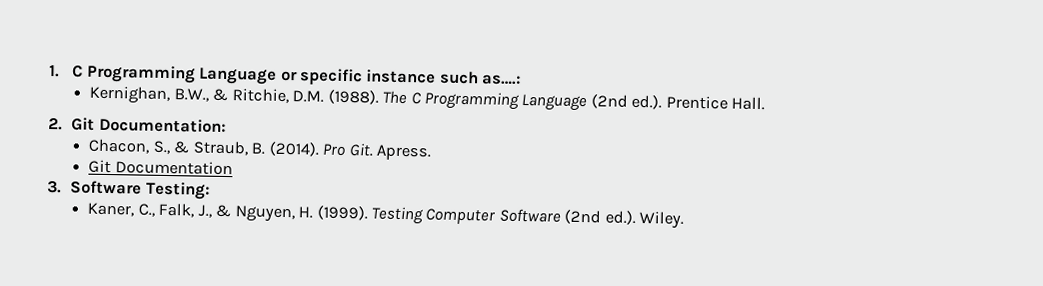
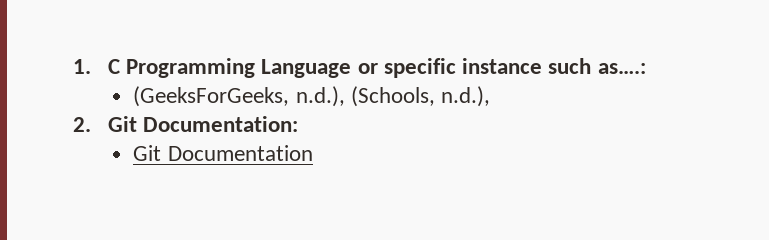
[89,85,766,112] [48,117,226,133] [88,138,431,161] [88,159,233,176] [47,180,210,200] [87,202,685,229] Kernighan, B.W., & Ritchie, D.M. (1988). The C Programming Language (2nd ed.). Prentice Hall. // 2. Git Documentation: // Chacon, S., & Straub, B. (2014). Pro Git. Apress. // Git Documentation // 3. Software Testing: // Kaner, C., Falk, J., & Nguyen, H. (1999). Testing Computer Software (2nd ed.). Wiley. -> [133,86,490,107] [72,116,299,132] [133,145,313,161] (GeeksForGeeks, n.d.), (Schools, n.d.), // 2. Git Documentation: // Git Documentation

